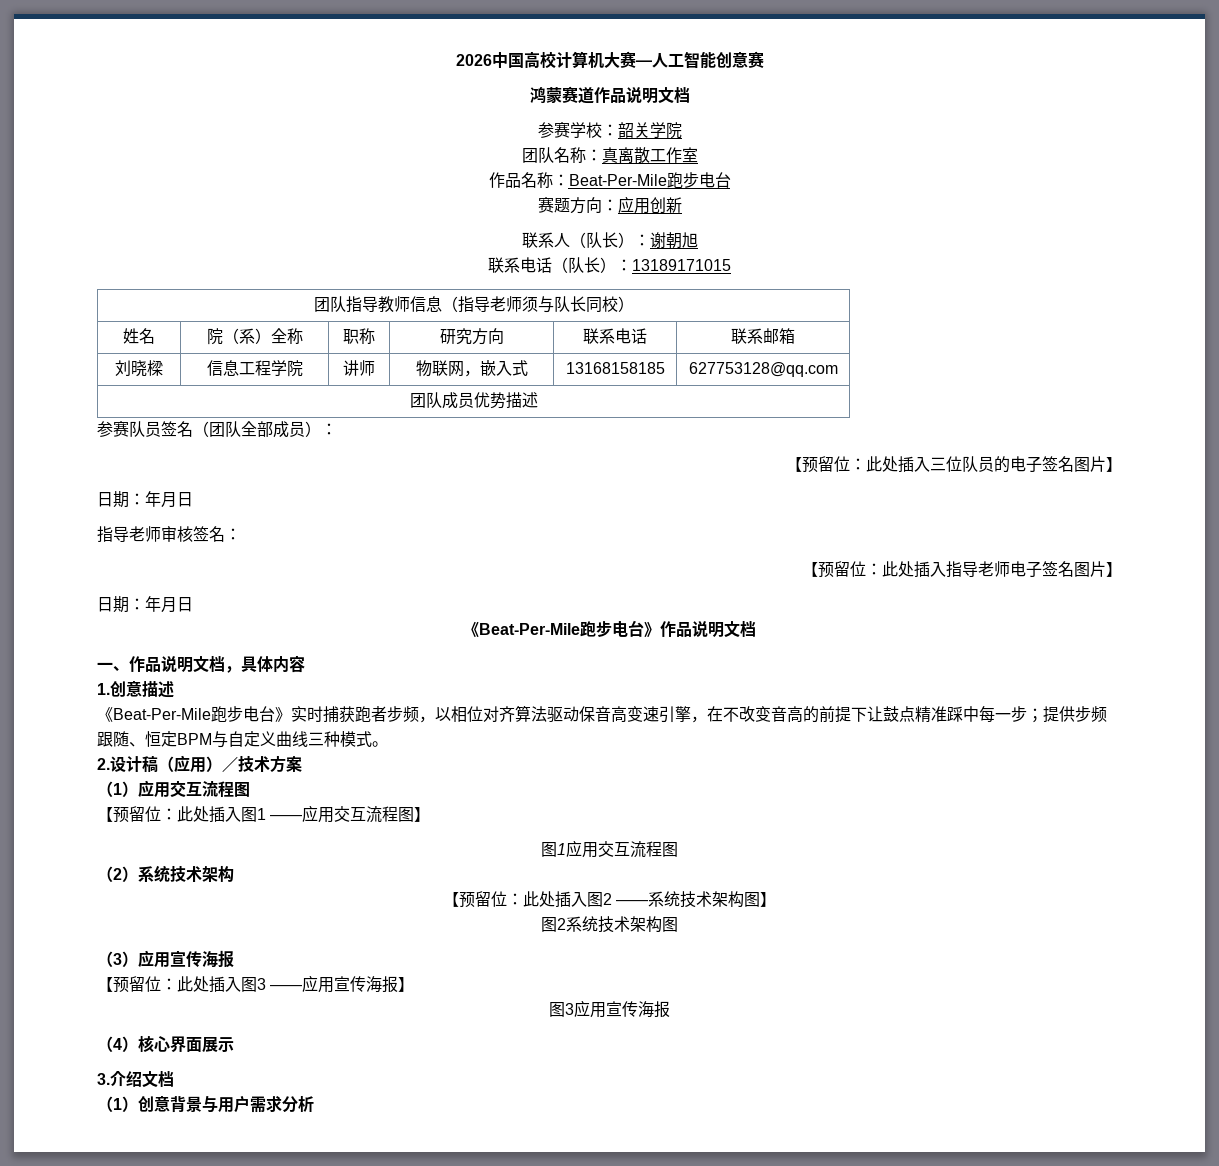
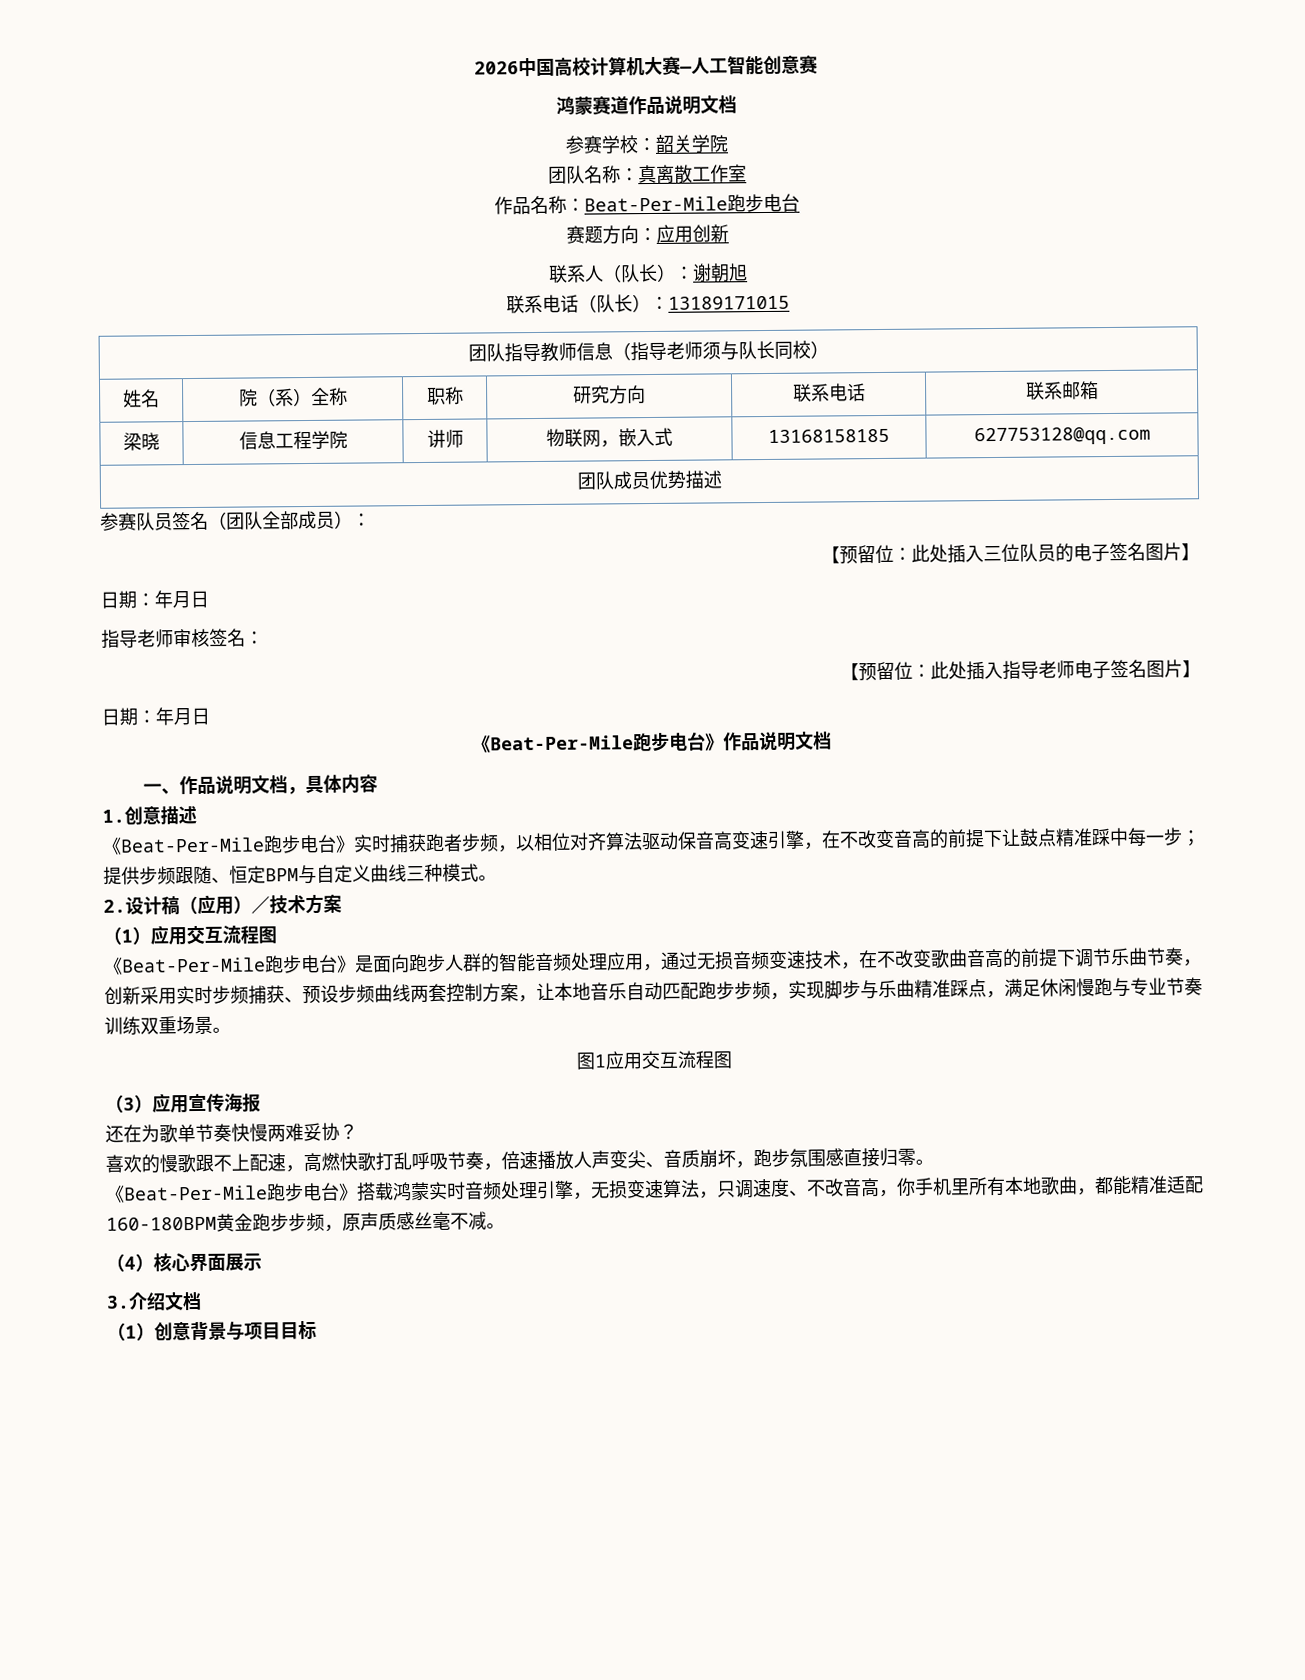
[115,360,131,376] 刘 -> [123,432,142,451] 梁
[147,360,163,376] 樑 -> (160, 441) none
[97,805,431,823] 【预留位：此处插入图1 ——应用交互流程图】 -> [104,947,1202,975] [104,977,1203,1005] [104,1016,231,1035] 《Beat-Per-Mile跑步电台》是面向跑步人群的智能音频处理应用，通过无损音频变速技术，在不改变歌曲音高的前提下调节乐曲节奏，创新采用实时步频捕获、预设步频曲线两套控制方案，让本地音乐自动匹配跑步步频，实现脚步与乐曲精准踩点，满足休闲慢跑与专业节奏训练双重场景。
[97,865,234,883] [442,891,777,908] [541,916,678,933] // （2）系统技术架构 // 【预留位：此处插入图2 ——系统技术架构图】 // 图2系统技术架构图 -> (732, 1060) none
[97,975,415,993] [549,1000,670,1018] 【预留位：此处插入图3 ——应用宣传海报】 // 图3应用宣传海报 -> [105,1122,358,1144] [105,1147,934,1174] [105,1175,1204,1203] [106,1211,505,1232] 还在为歌单节奏快慢两难妥协？ // 喜欢的慢歌跟不上配速，高燃快歌打乱呼吸节奏，倍速播放人声变尖、音质崩坏，跑步氛围感直接归零。 // 《Beat-Per-Mile跑步电台》搭载鸿蒙实时音频处理引擎，无损变速算法，只调速度、不改音高，你手机里所有本地歌曲，都能精准适配160-180BPM黄金跑步步频，原声质感丝毫不减。
[218,1095,314,1113] 用户需求分析 -> [244,1320,317,1340] 项目目标

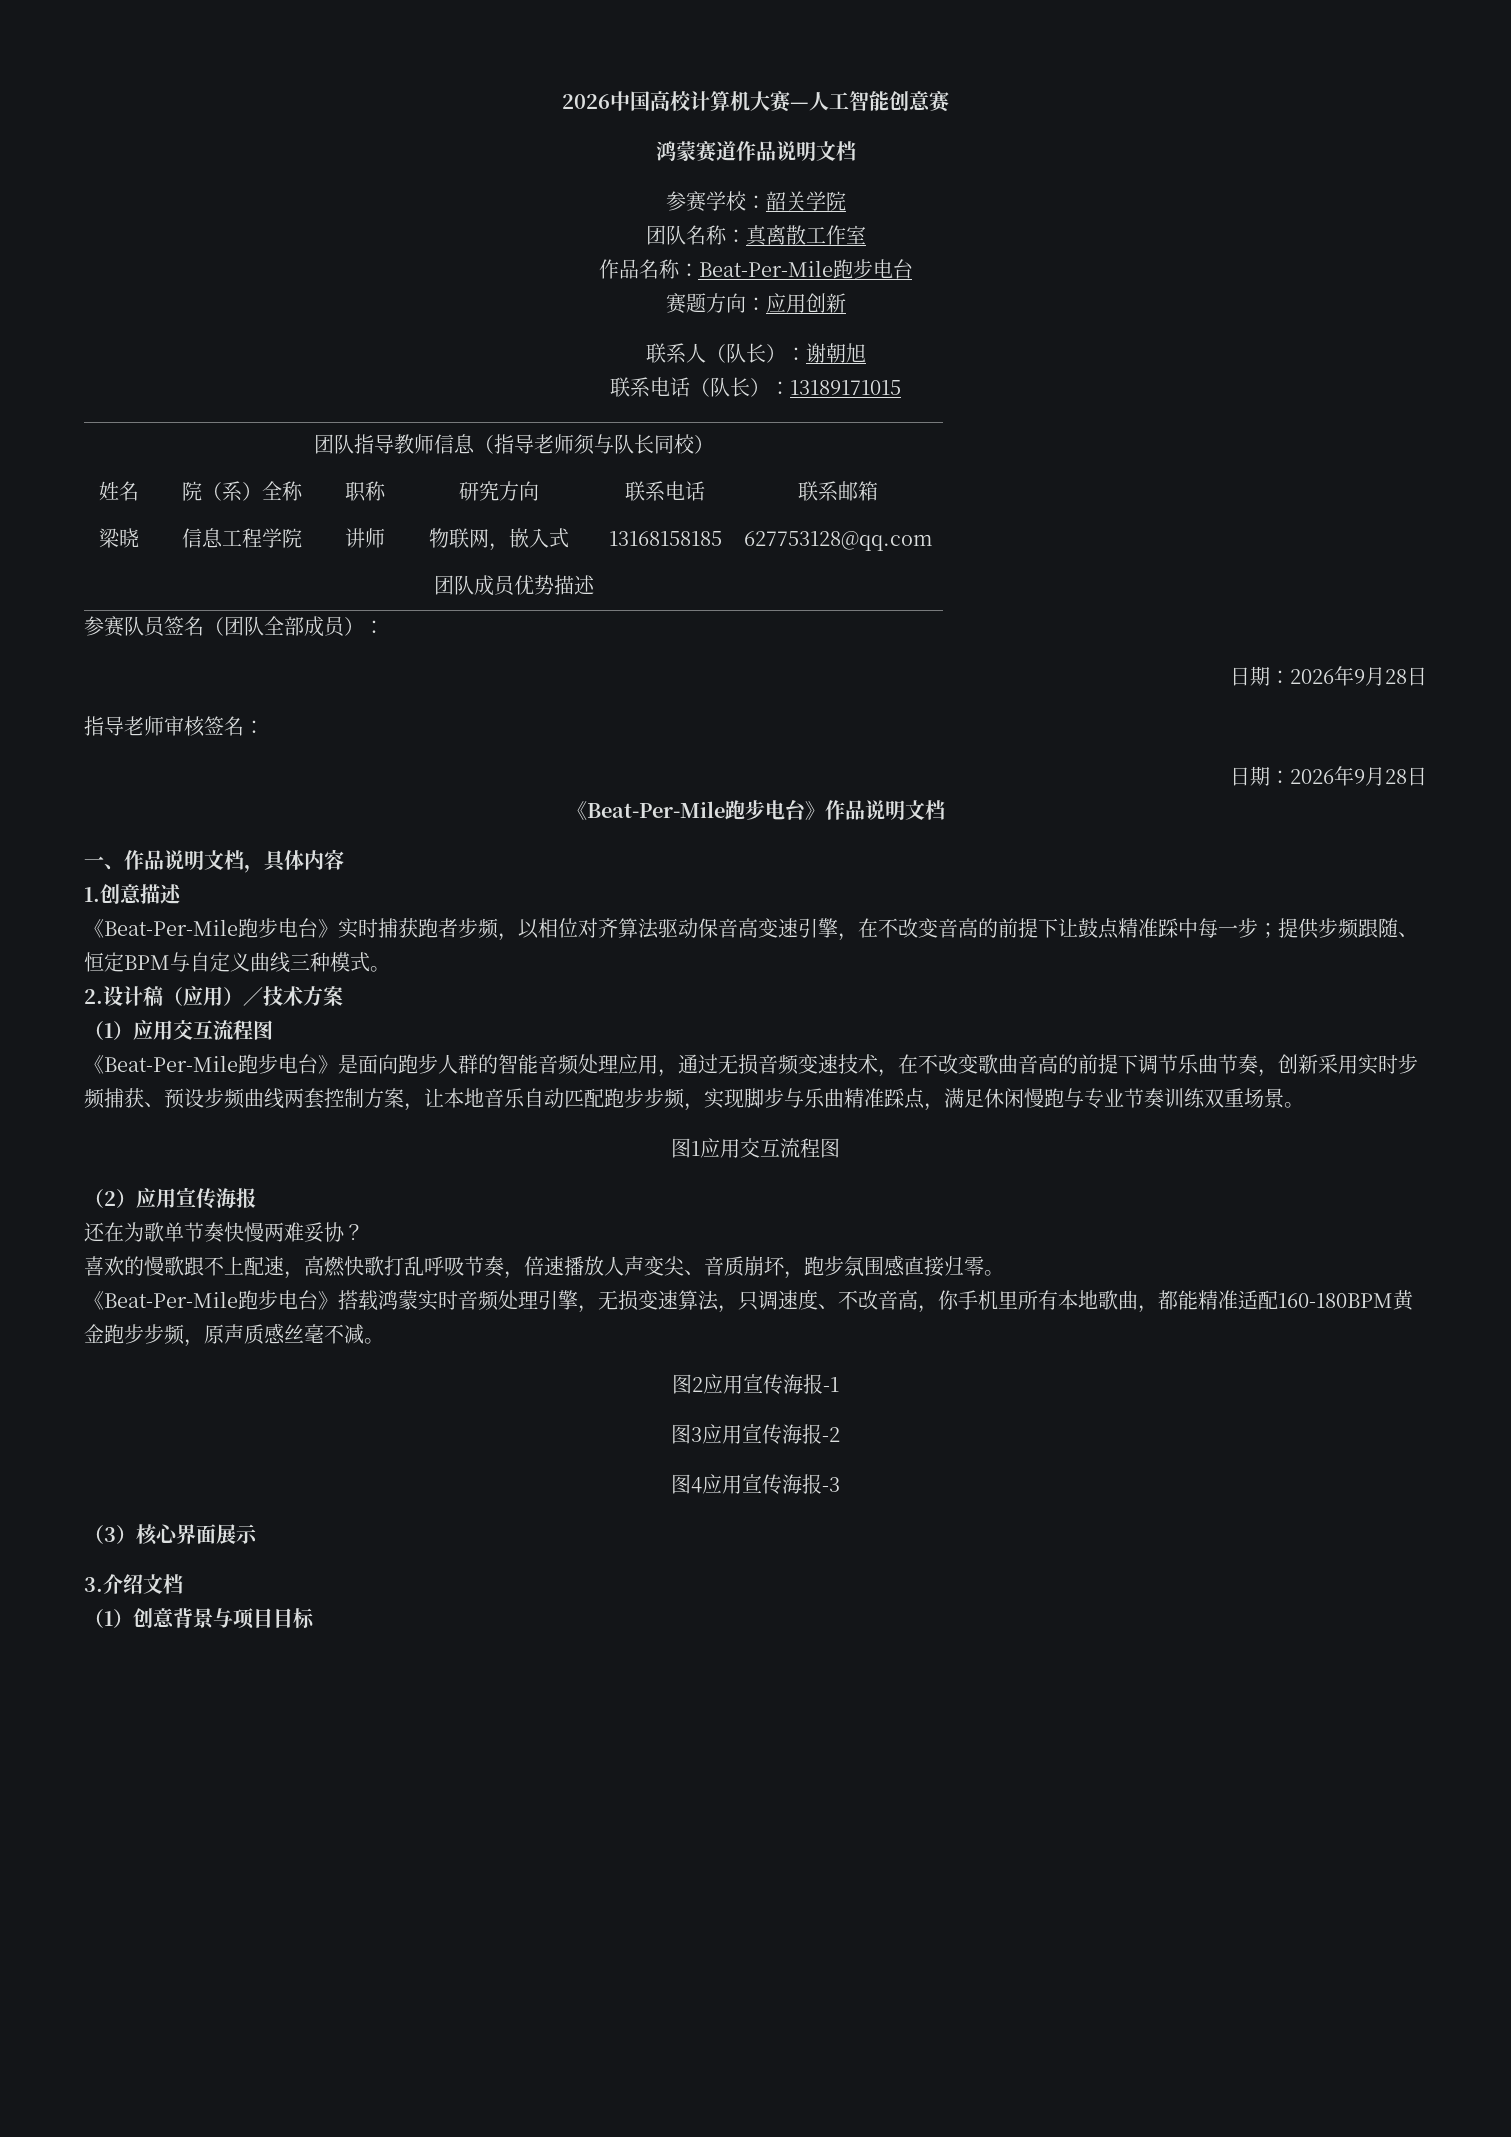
[821,542,1200,565] [100,590,191,609] 【预留位：此处插入三位队员的电子签名图片】 // 日期：年月 -> [1230,666,1407,686] 日期：2026年9月28
[840,659,1201,682] [101,707,192,726] 【预留位：此处插入指导老师电子签名图片】 // 日期：年月 -> [1230,766,1407,786] 日期：2026年9月28
[123,1097,135,1111] 3 -> [104,1191,116,1206] 2
[106,1253,136,1272] // （4 -> [672,1374,839,1394] [671,1424,840,1444] [671,1474,840,1494] [84,1525,116,1544] // 图2应用宣传海报-1 // 图3应用宣传海报-2 // 图4应用宣传海报-3 // （3

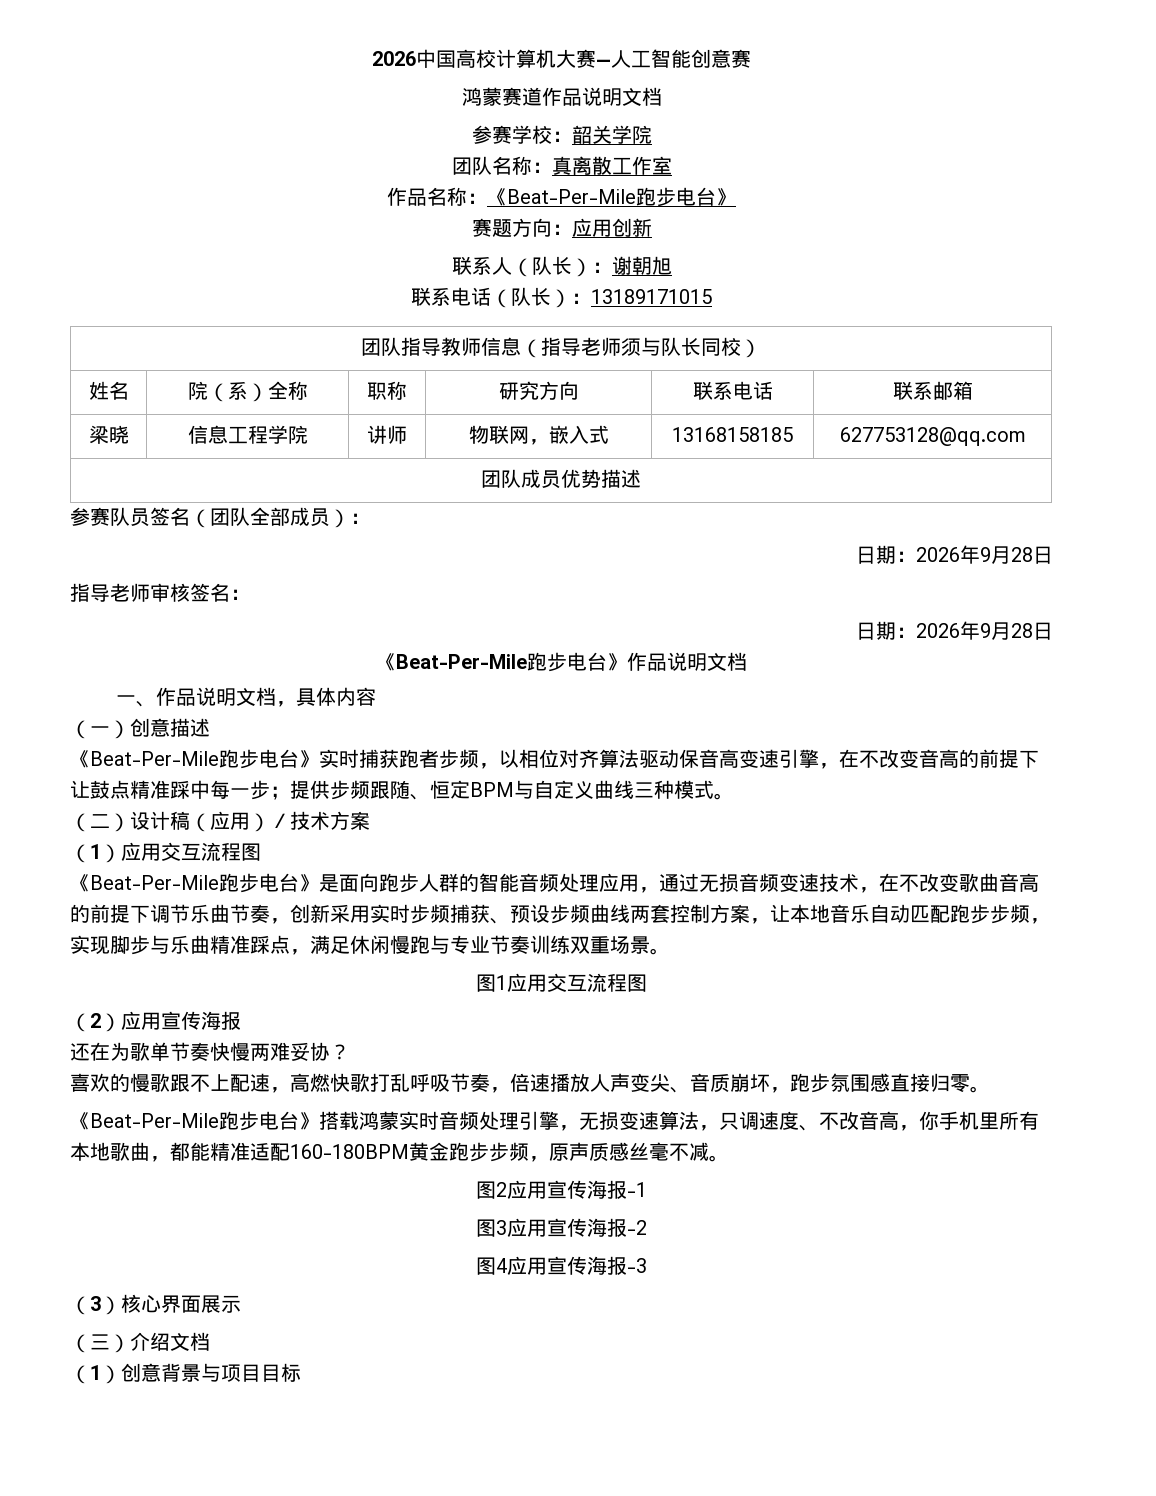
[698,259,913,279] Beat-Per-Mile跑步电台 -> [487,187,736,207] 《Beat-Per-Mile跑步电台》
[84,887,100,902] 1. -> [70,720,130,739] （一）
[84,989,103,1004] 2. -> [70,813,130,832] （二）
[84,1577,103,1592] 3. -> [70,1334,130,1353] （三）

